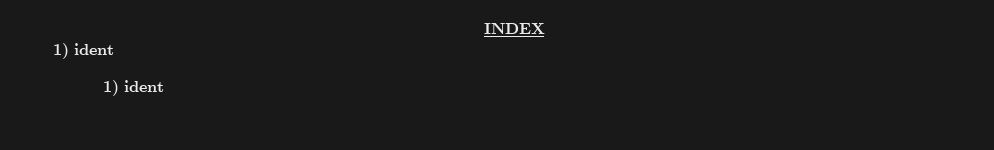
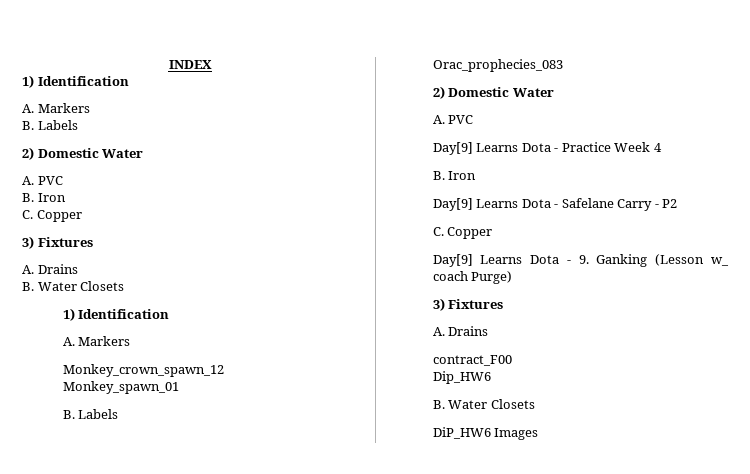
[74,43,114,55] [103,80,165,96] ident // 1) ident -> [37,76,129,86] [22,103,90,113] [22,120,78,130] [22,147,144,160] [22,176,63,185] [22,193,66,202] [22,210,82,222] [22,236,93,249] [22,264,78,274] [22,281,125,291] [62,308,170,321] [62,336,131,346] [62,364,224,377] [62,381,179,394] [62,409,119,419] [432,59,563,72] [432,86,554,99] [432,115,474,124] [432,142,662,155] [432,171,477,180] [432,198,678,211] [432,227,493,239] [432,254,729,267] [432,271,513,284] [432,298,504,311] [432,326,489,336] [432,355,512,366] [432,371,491,384] [432,399,535,409] [432,427,539,440] Identification // A. Markers // B. Labels // 2) Domestic Water // A. PVC // B. Iron // C. Copper // 3) Fixtures // A. Drains // B. Water Closets // 1) Identification // A. Markers // Monkey_crown_spawn_12 // Monkey_spawn_01 // B. Labels // Orac_prophecies_083 // 2) Domestic Water // A. PVC // Day[9] Learns Dota - Practice Week 4 // B. Iron // Day[9] Learns Dota - Safelane Carry - P2 // C. Copper // Day[9] Learns Dota - 9. Ganking (Lesson w_ coach Purge) // 3) Fixtures // A. Drains // contract_F00 // Dip_HW6 // B. Water Closets // DiP_HW6 Images

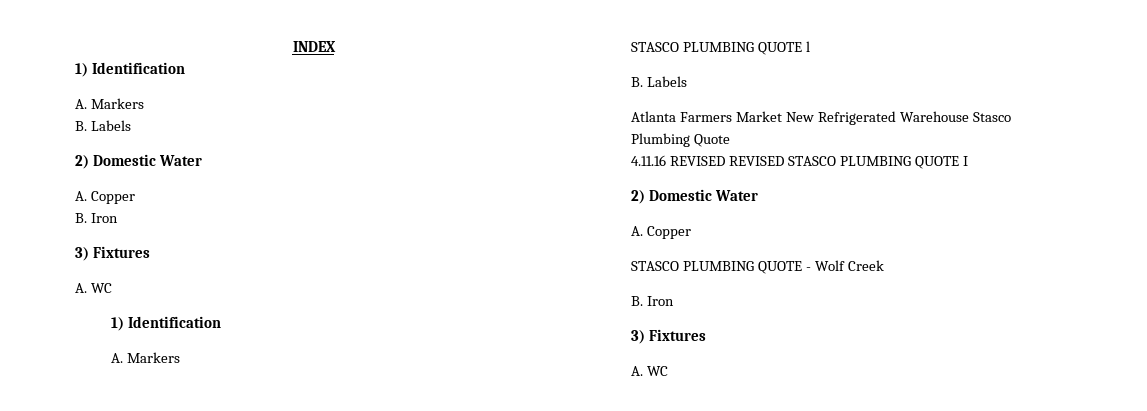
[37,176,63,185] [22,193,66,202] [22,210,82,222] [22,236,93,249] [22,264,78,274] [22,281,125,291] [62,308,170,321] [62,336,131,346] [62,364,224,377] [62,381,179,394] [62,409,119,419] [432,59,563,72] [432,86,554,99] [432,115,474,124] [432,142,662,155] [432,171,477,180] [432,198,678,211] [432,227,493,239] [432,254,729,267] [432,271,513,284] [432,298,504,311] [432,326,489,336] [432,355,512,366] [432,371,491,384] [432,399,535,409] [432,427,539,440] PVC // B. Iron // C. Copper // 3) Fixtures // A. Drains // B. Water Closets // 1) Identification // A. Markers // Monkey_crown_spawn_12 // Monkey_spawn_01 // B. Labels // Orac_prophecies_083 // 2) Domestic Water // A. PVC // Day[9] Learns Dota - Practice Week 4 // B. Iron // Day[9] Learns Dota - Safelane Carry - P2 // C. Copper // Day[9] Learns Dota - 9. Ganking (Lesson w_ coach Purge) // 3) Fixtures // A. Drains // contract_F00 // Dip_HW6 // B. Water Closets // DiP_HW6 Images -> [90,191,135,204] [75,213,118,223] [75,246,150,261] [75,283,112,293] [111,316,222,331] [111,352,181,363] [631,41,810,55] [631,76,688,87] [631,111,1011,125] [631,133,731,147] [631,155,968,169] [631,189,759,204] [631,226,692,239] [631,260,884,274] [631,296,675,306] [631,329,707,344] [631,366,669,376] Copper // B. Iron // 3) Fixtures // A. WC // 1) Identification // A. Markers // STASCO PLUMBING QUOTE l // B. Labels // Atlanta Farmers Market New Refrigerated Warehouse Stasco Plumbing Quote // 4.11.16 REVISED REVISED STASCO PLUMBING QUOTE I // 2) Domestic Water // A. Copper // STASCO PLUMBING QUOTE - Wolf Creek // B. Iron // 3) Fixtures // A. WC

